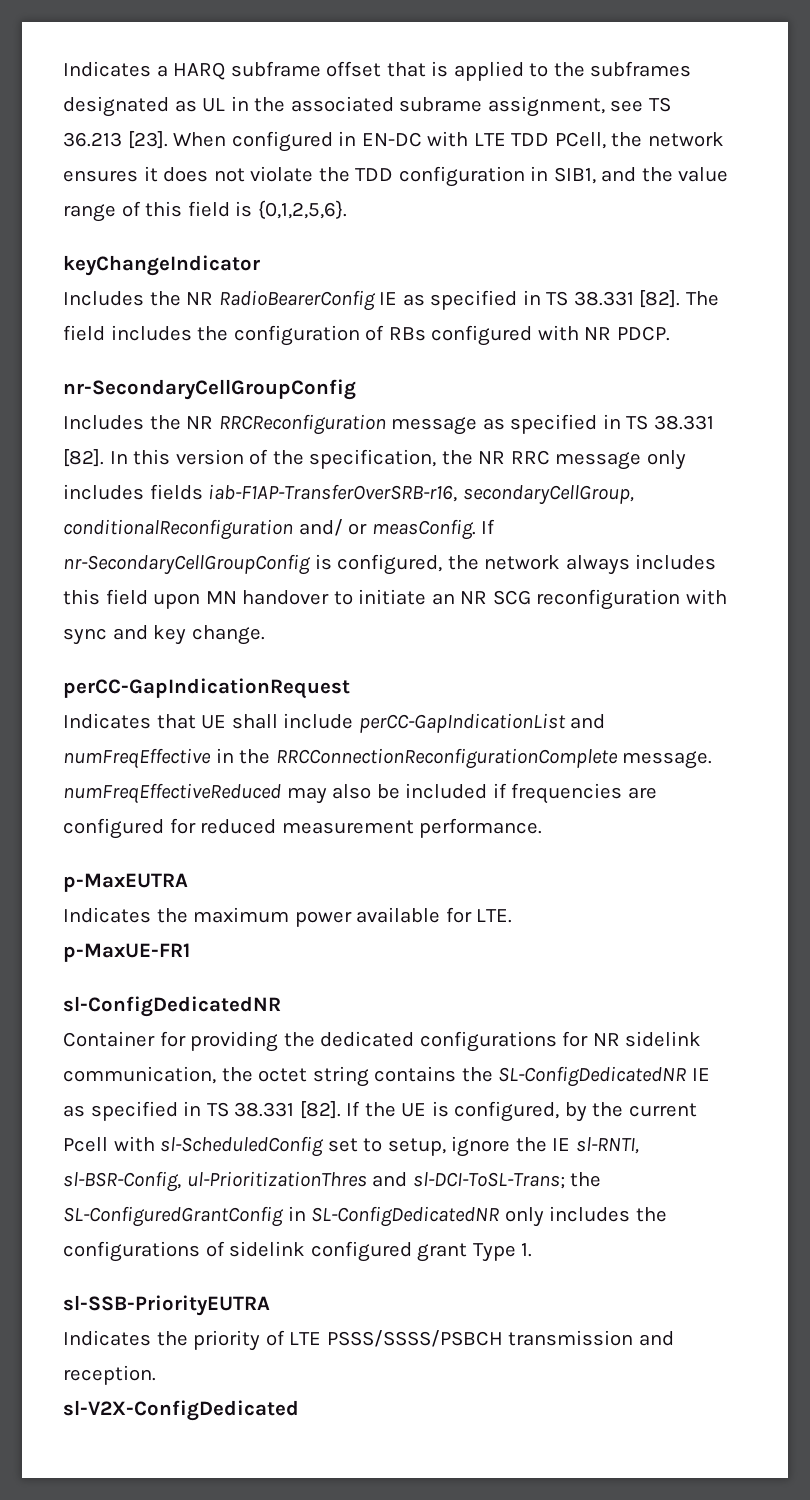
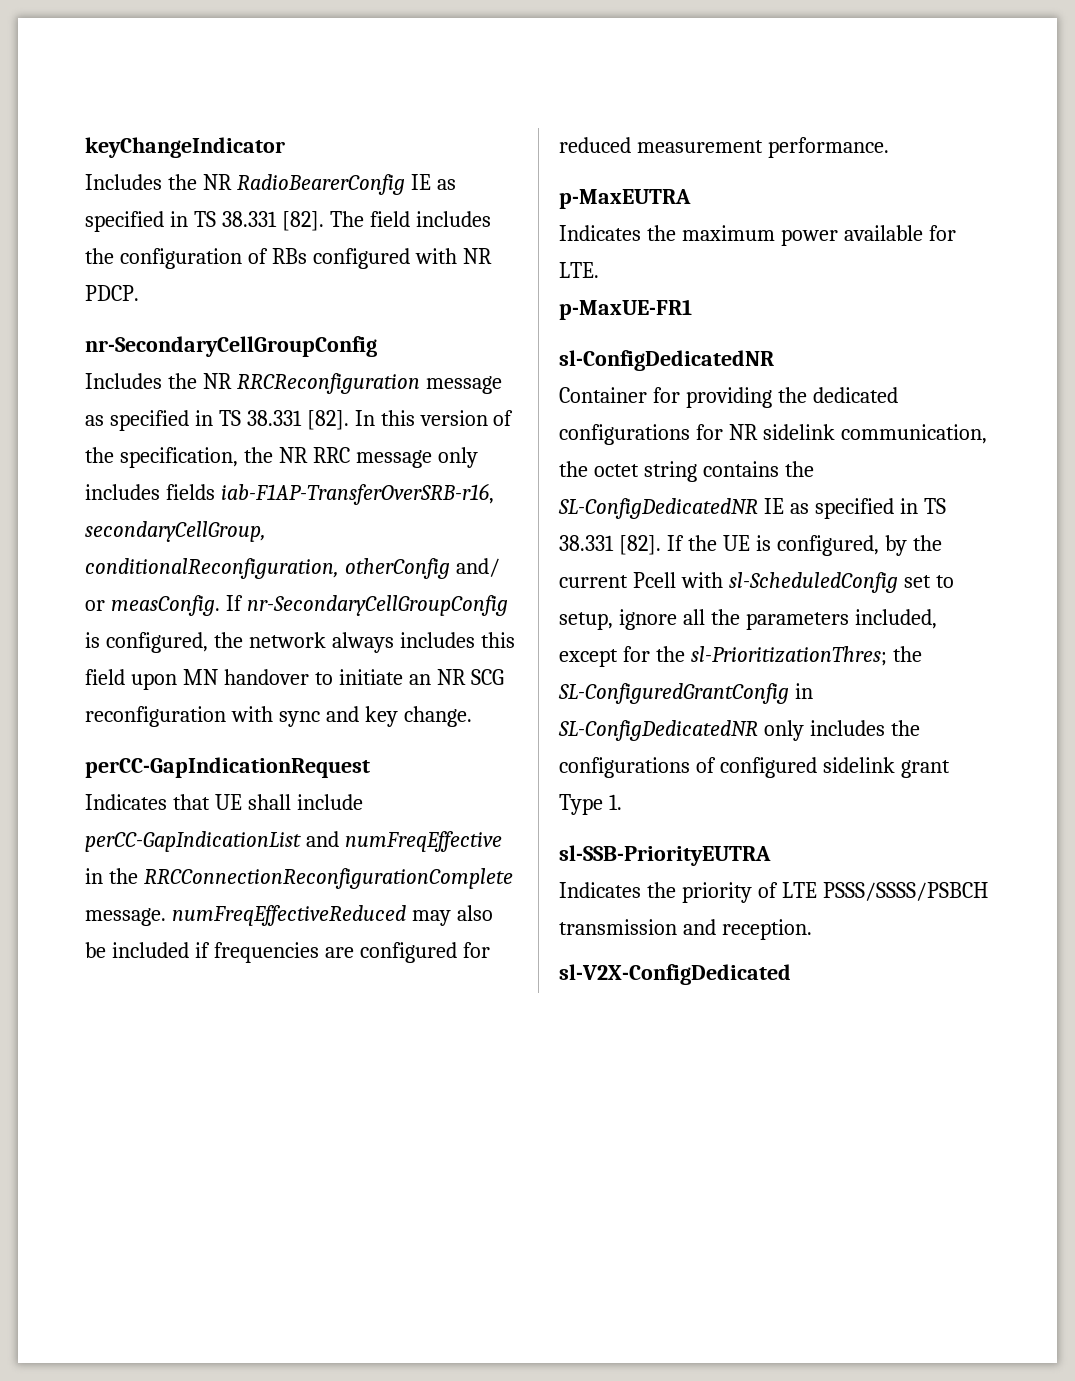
[63,61,692,81] [63,96,671,117] [63,131,724,152] [63,166,729,187] [63,200,347,222] Indicates a HARQ subframe offset that is applied to the subframes designated as UL in the associated subrame assignment, see TS 36.213 [23]. When configured in EN-DC with LTE TDD PCell, the network ensures it does not violate the TDD configuration in SIB1, and the value range of this field is {0,1,2,5,6}. // -> (85, 147) none
[63,519,293,540] conditionalReconfiguration -> [85,558,450,579] conditionalReconfiguration, otherConfig
[515,1137,639,1154] [63,1171,565,1192] the IE sl-RNTI, sl-BSR-Config, ul-PrioritizationThres and sl-DCI-ToSL-Trans; -> [682,609,937,630] [559,646,887,667] all the parameters included, except for the sl-PrioritizationThres;
[229,1241,412,1262] sidelink configured -> [719,757,895,778] configured sidelink

